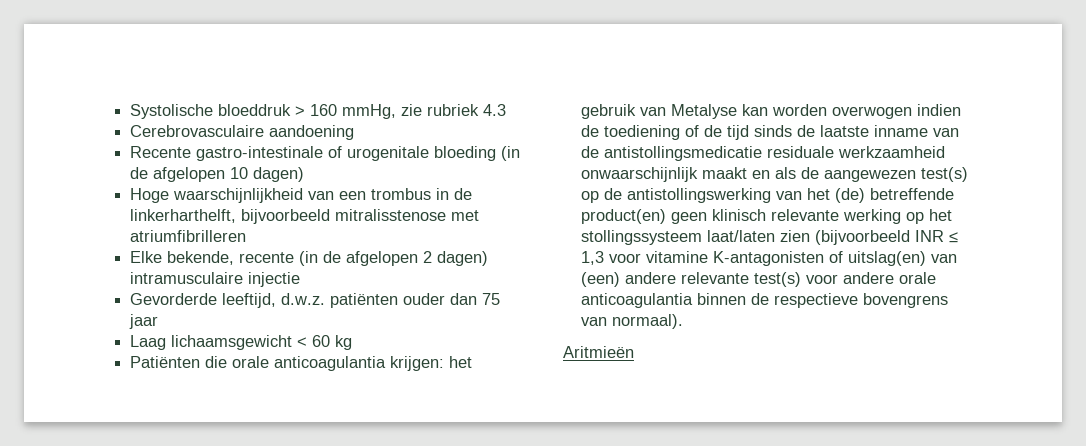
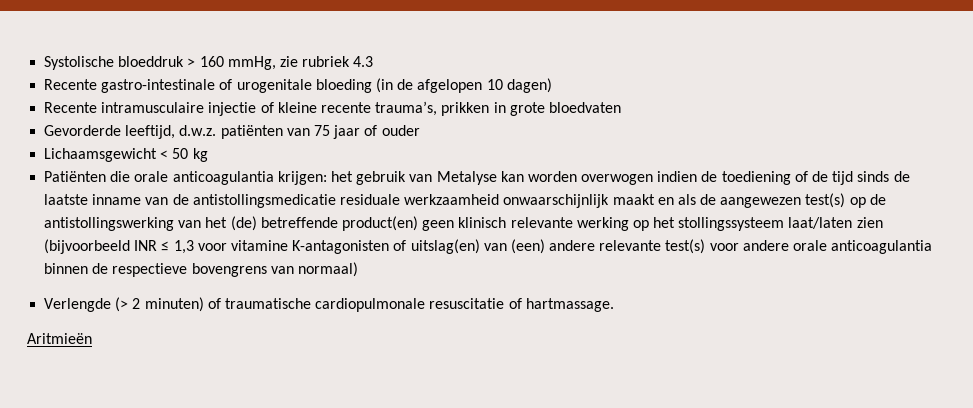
[130,125,355,140] // Cerebrovasculaire aandoening -> (374, 61) none
[130,188,473,203] [130,209,480,224] [130,230,247,242] [130,251,489,266] [130,272,301,287] Hoge waarschijnlijkheid van een trombus in de linkerharthelft, bijvoorbeeld mitralisstenose met atriumfibrilleren // Elke bekende, recente (in de afgelopen 2 dagen) intramusculaire injectie -> [44,101,621,116] Recente intramusculaire injectie of kleine recente trauma’s, prikken in grote bloedvaten
[403,293,478,305] ouder dan -> [286,128,310,136] van
[130,335,331,350] // Laag lichaamsgewicht < 60 -> [364,125,420,136] [44,148,189,162] of ouder // Lichaamsgewicht < 50
[612,314,684,329] normaal). -> [297,262,358,277] [44,297,614,312] normaal) // Verlengde (> 2 minuten) of traumatische cardiopulmonale resuscitatie of hartmassage.

